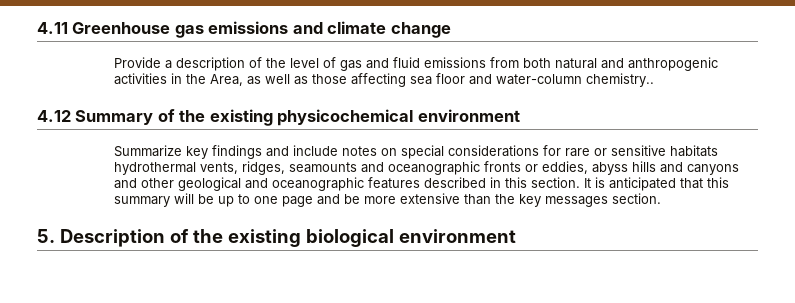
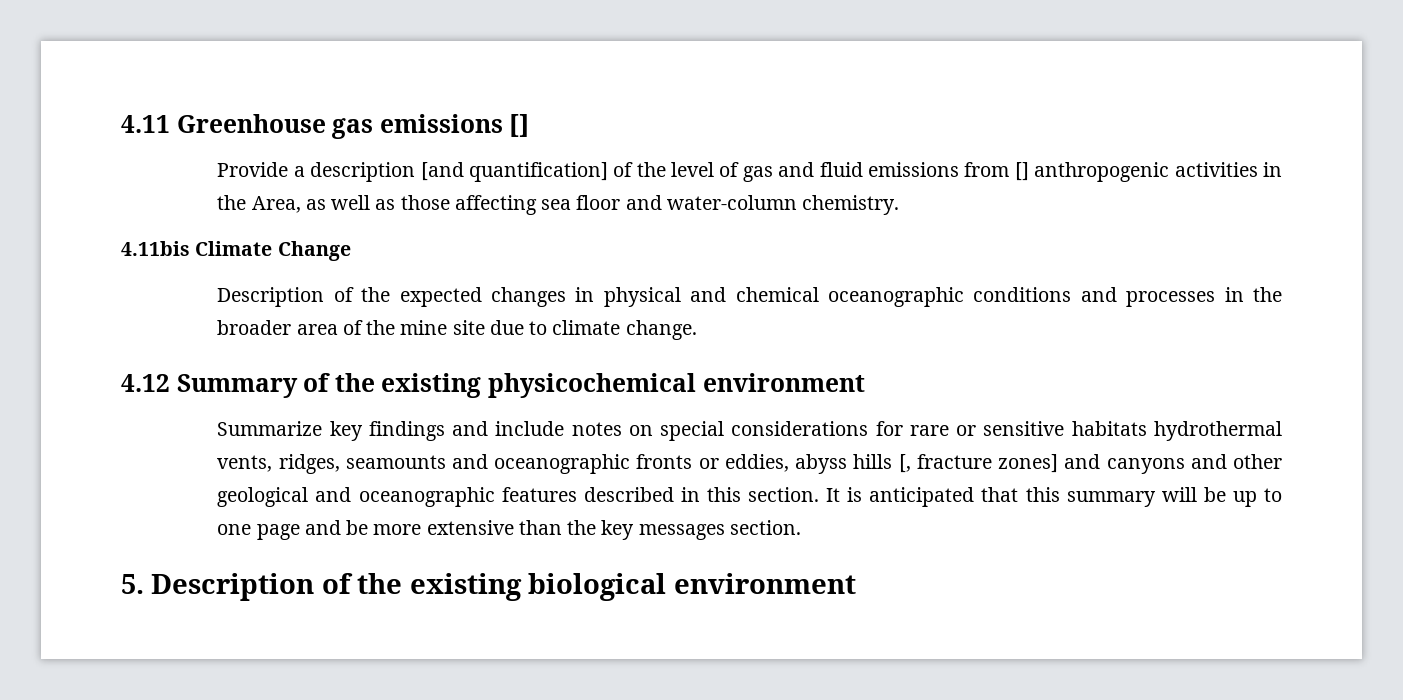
[292,21,451,38] and climate change -> [509,114,530,137] []
(246, 64) none -> [420,162,608,182] [and quantification]
[523,58,625,69] both natural and -> [1014,162,1029,181] []
[586,73,655,87] chemistry.. -> [802,195,900,215] [121,241,351,261] [217,287,1283,307] [217,320,697,340] chemistry. // 4.11bis Climate Change // Description of the expected changes in physical and chemical oceanographic conditions and processes in the broader area of the mine site due to climate change.
(657, 166) none -> [898,454,1059,473] [, fracture zones]

